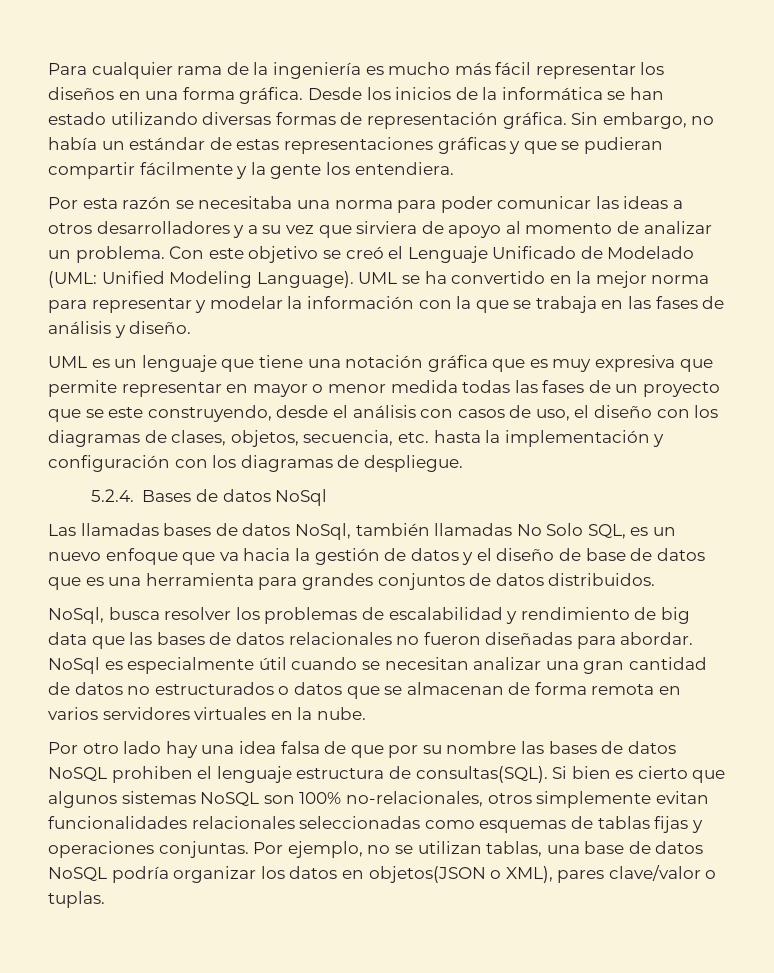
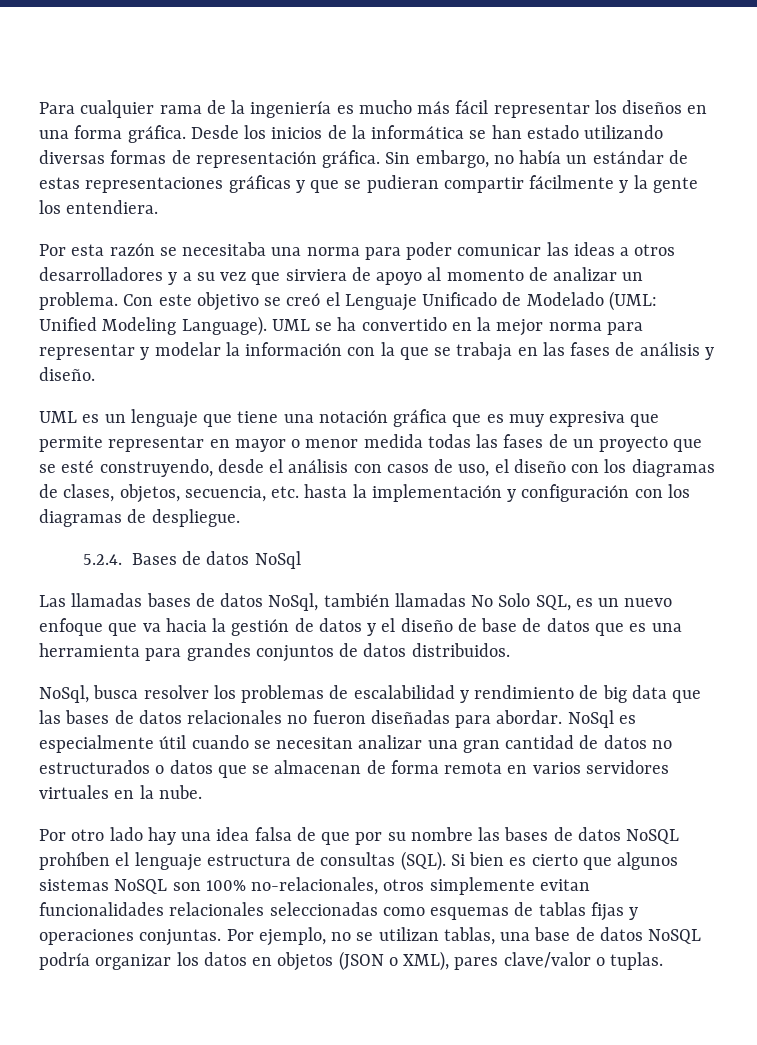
[108,407,144,418] este -> [61,460,95,473] esté
[111,766,193,783] prohiben -> [39,852,110,870] prohíben
[415,766,548,783] consultas(SQL). -> [320,851,446,871] consultas (SQL).
[368,866,486,883] objetos(JSON -> [277,951,384,971] objetos (JSON

